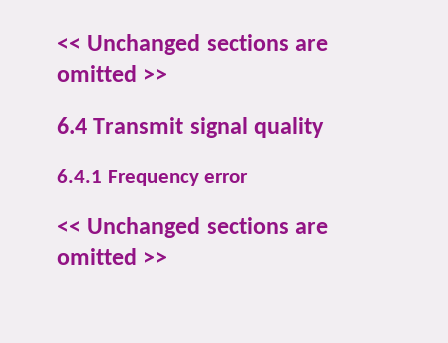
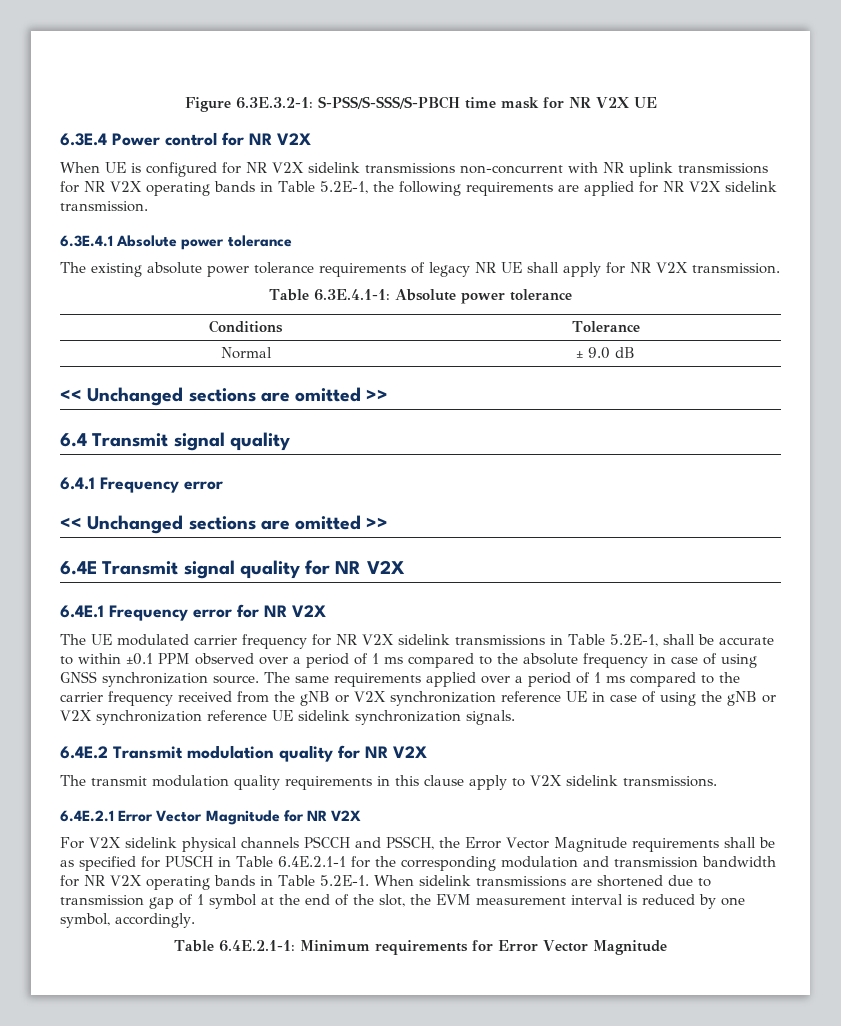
(57, 44) none -> [184,96,657,112] [60,132,311,146] [60,162,768,177] [60,181,777,196] [60,201,148,212] [60,235,292,250] [60,262,780,277] [269,289,572,304] [209,320,283,333] [571,321,640,332] [220,347,272,359] [576,347,635,359] Figure 6.3E.3.2-1: S-PSS/S-SSS/S-PBCH time mask for NR V2X UE // 6.3E.4 Power control for NR V2X // When UE is configured for NR V2X sidelink transmissions non-concurrent with NR uplink transmissions for NR V2X operating bands in Table 5.2E-1, the following requirements are applied for NR V2X sidelink transmission. // 6.3E.4.1 Absolute power tolerance // The existing absolute power tolerance requirements of legacy NR UE shall apply for NR V2X transmission. // Table 6.3E.4.1-1: Absolute power tolerance // Conditions | Tolerance // Normal | ± 9.0 dB //
(168, 258) none -> [60,560,405,579] [60,604,326,621] [60,634,774,649] [60,653,757,668] [60,671,740,687] [60,691,776,706] [60,710,515,725] [60,745,427,762] [60,775,717,790] [60,810,362,825] [60,836,775,852] [60,855,776,871] [60,875,711,890] [60,894,745,909] [60,913,195,928] [174,940,667,955] // 6.4E Transmit signal quality for NR V2X // 6.4E.1 Frequency error for NR V2X // The UE modulated carrier frequency for NR V2X sidelink transmissions in Table 5.2E-1, shall be accurate to within ±0.1 PPM observed over a period of 1 ms compared to the absolute frequency in case of using GNSS synchronization source. The same requirements applied over a period of 1 ms compared to the carrier frequency received from the gNB or V2X synchronization reference UE in case of using the gNB or V2X synchronization reference UE sidelink synchronization signals. // 6.4E.2 Transmit modulation quality for NR V2X // The transmit modulation quality requirements in this clause apply to V2X sidelink transmissions. // 6.4E.2.1 Error Vector Magnitude for NR V2X // For V2X sidelink physical channels PSCCH and PSSCH, the Error Vector Magnitude requirements shall be as specified for PUSCH in Table 6.4E.2.1-1 for the corresponding modulation and transmission bandwidth for NR V2X operating bands in Table 5.2E-1. When sidelink transmissions are shortened due to transmission gap of 1 symbol at the end of the slot, the EVM measurement interval is reduced by one symbol, accordingly. // Table 6.4E.2.1-1: Minimum requirements for Error Vector Magnitude

